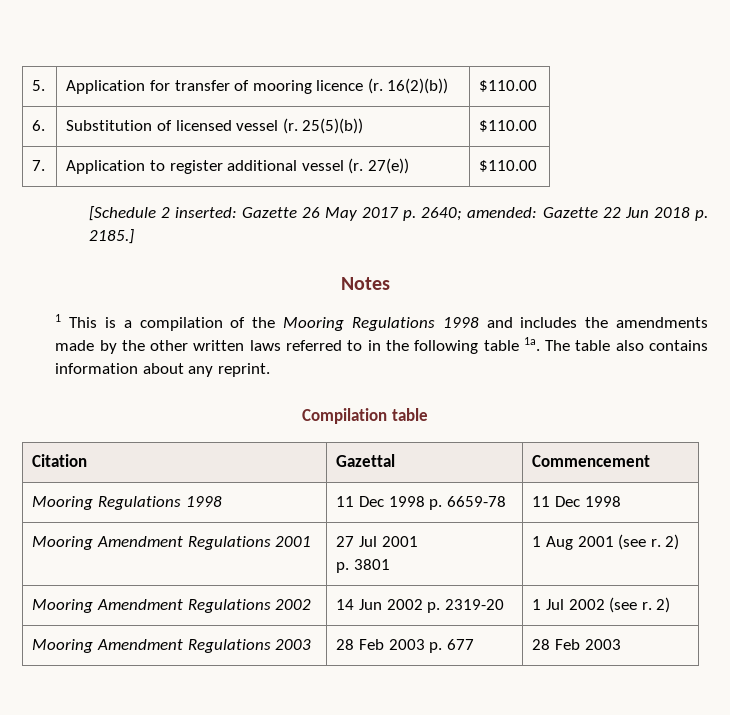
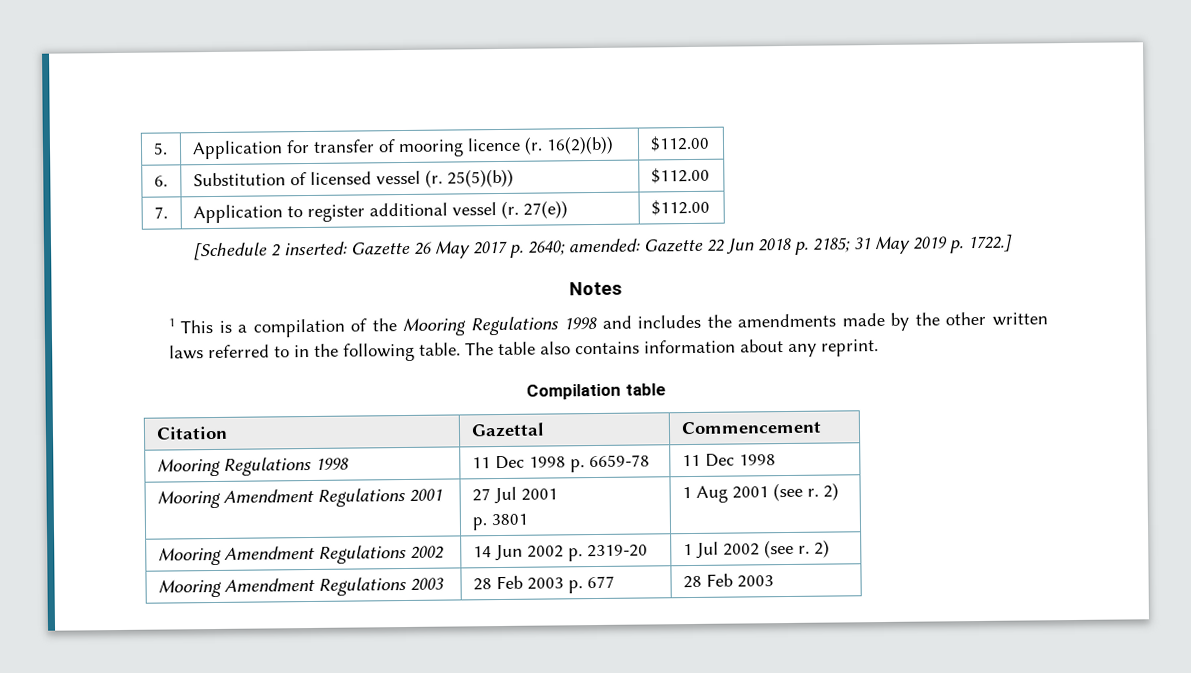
[479,80,538,92] $110.00 -> [649,135,710,152] $112.00
[479,120,538,132] $110.00 -> [650,167,710,184] $112.00
[479,160,538,172] $110.00 -> [650,199,710,216] $112.00
[88,229,134,244] 2185.] -> [812,234,1014,255] 2185; 31 May 2019 p. 1722.]
[483,337,540,351] table 1a. -> [418,342,461,356] table.

